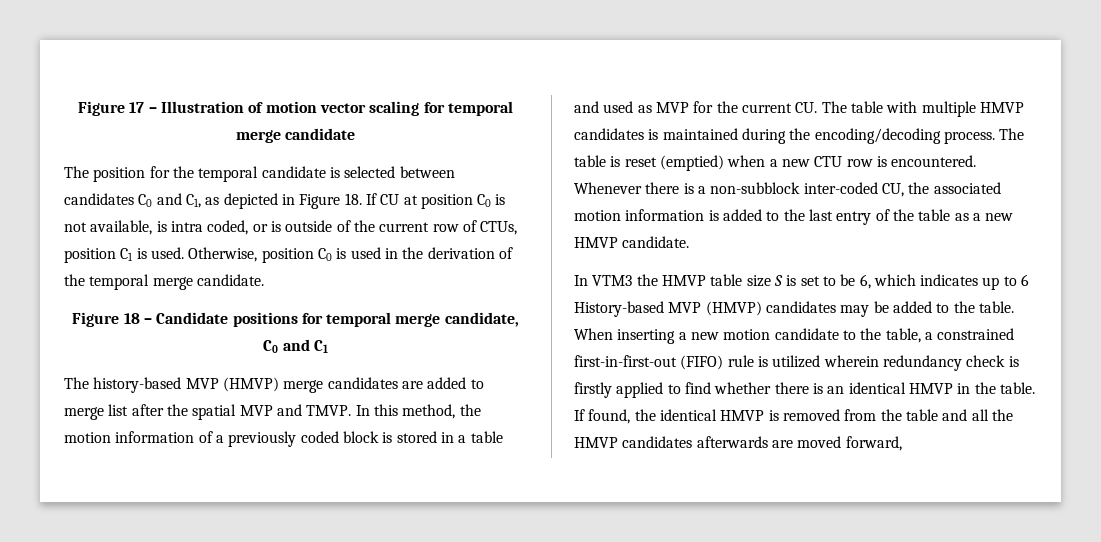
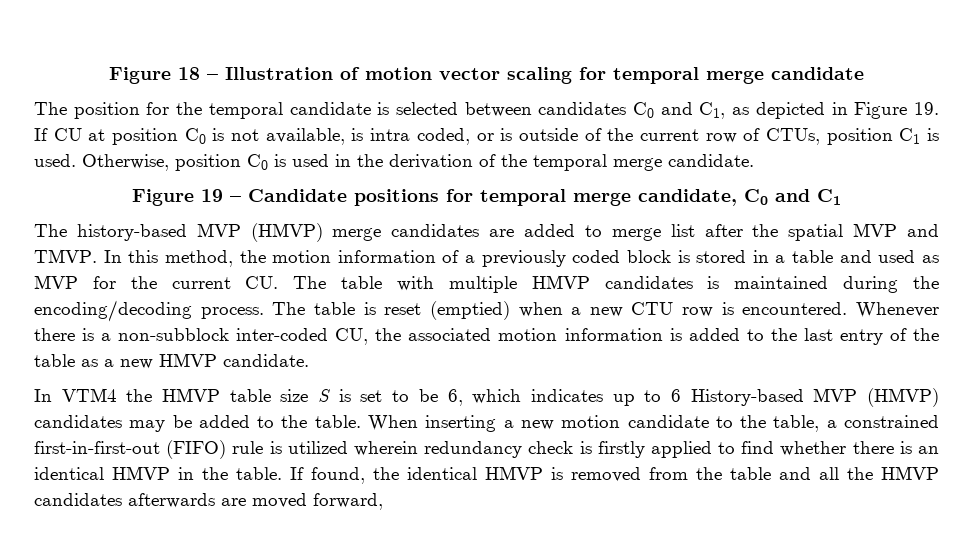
[78,101,145,116] Figure 17 -> [109,67,200,84] Figure 18
[344,193,362,205] 18. -> [914,102,940,115] 19.
[123,313,140,324] 18 -> [201,189,223,202] 19
[592,275,633,286] VTM3 -> [61,388,117,402] VTM4

